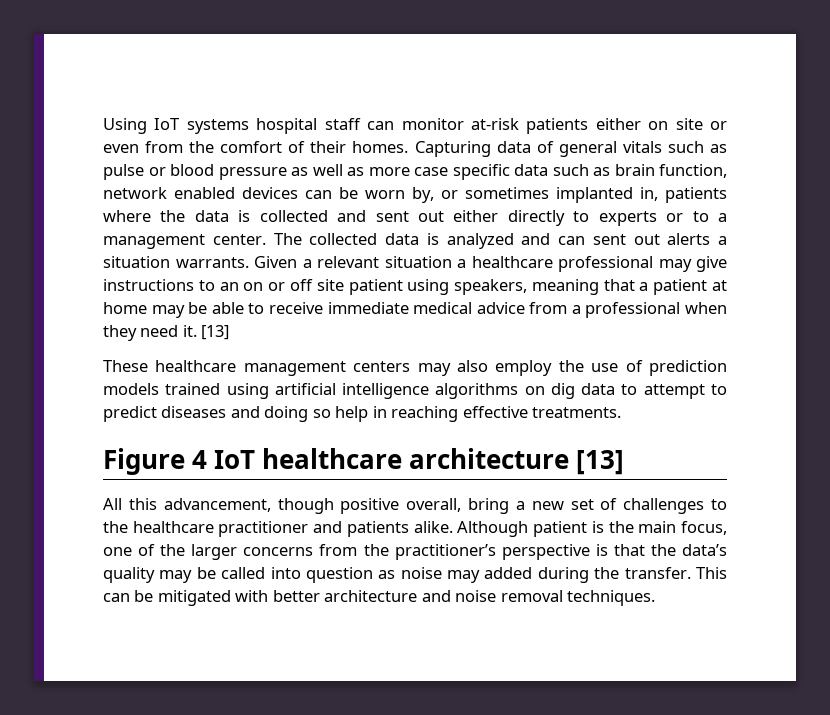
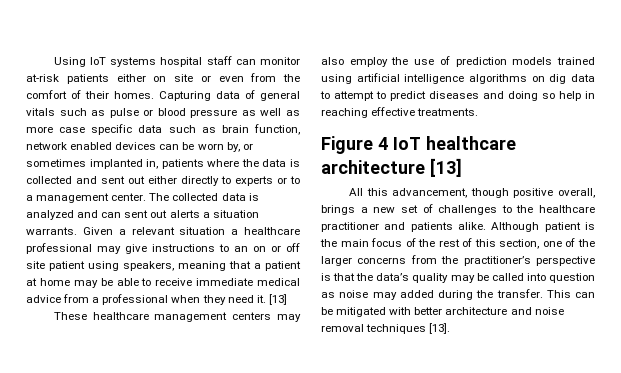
[468,498,509,514] bring -> [321,205,355,215] brings
[681,521,728,535] focus, -> [371,238,540,249] focus of the rest of this section,
[567,590,656,606] techniques. -> [366,323,451,334] techniques [13].

